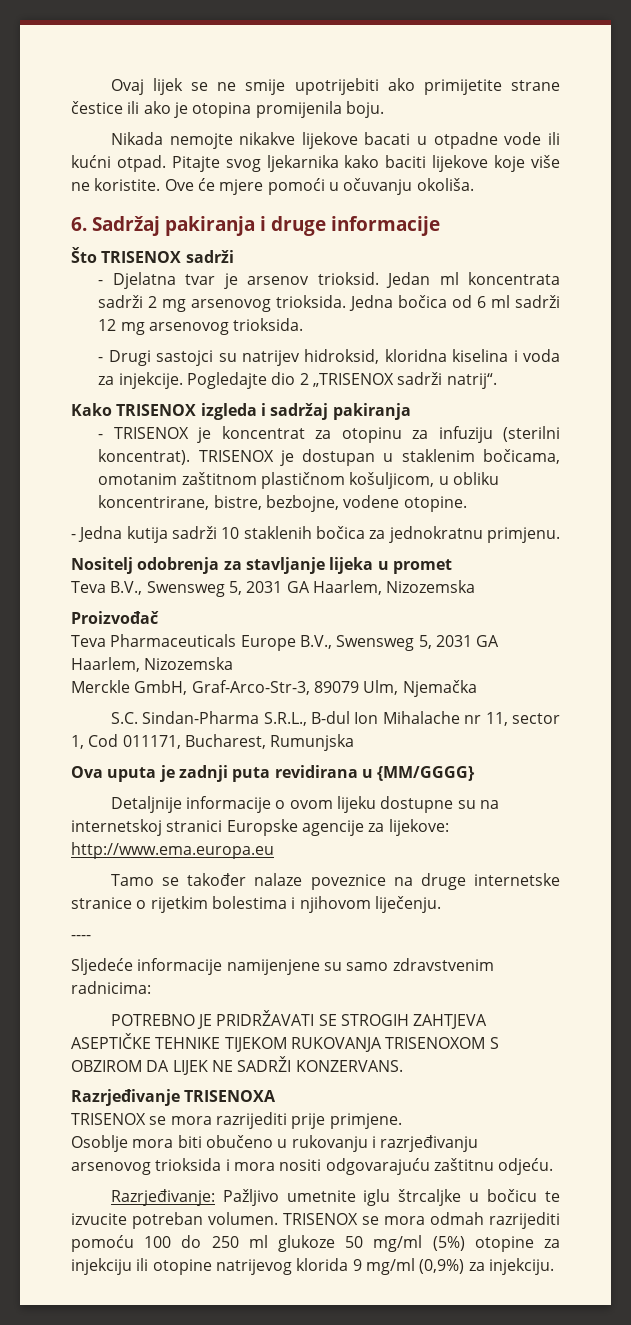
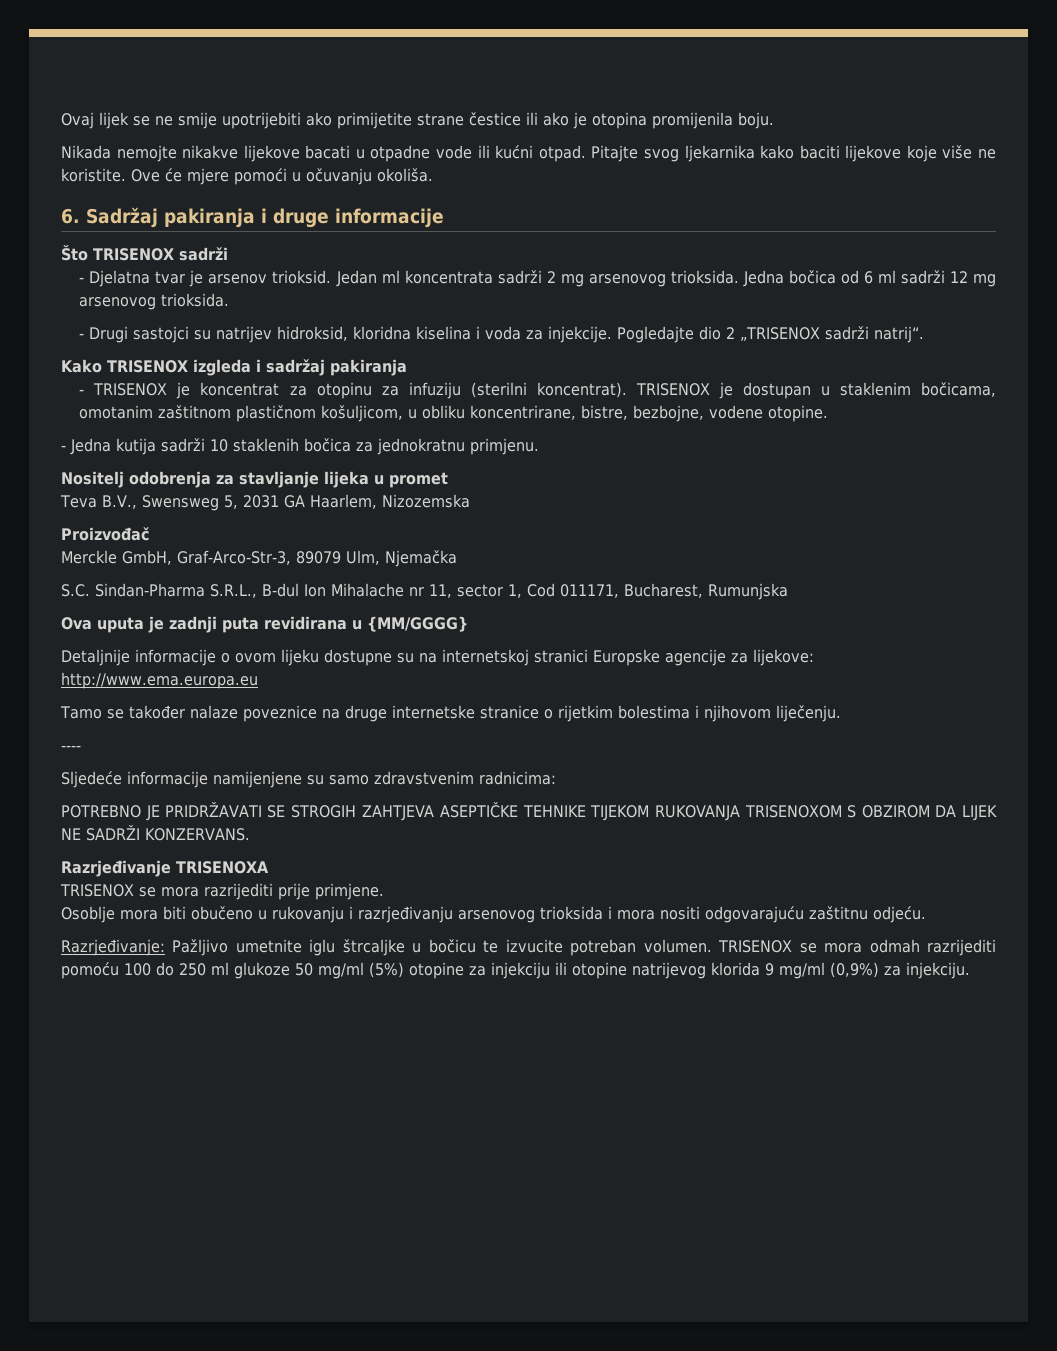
[71,634,500,651] [71,657,234,672] // Teva Pharmaceuticals Europe B.V., Swensweg 5, 2031 GA Haarlem, Nizozemska -> (150, 534) none

